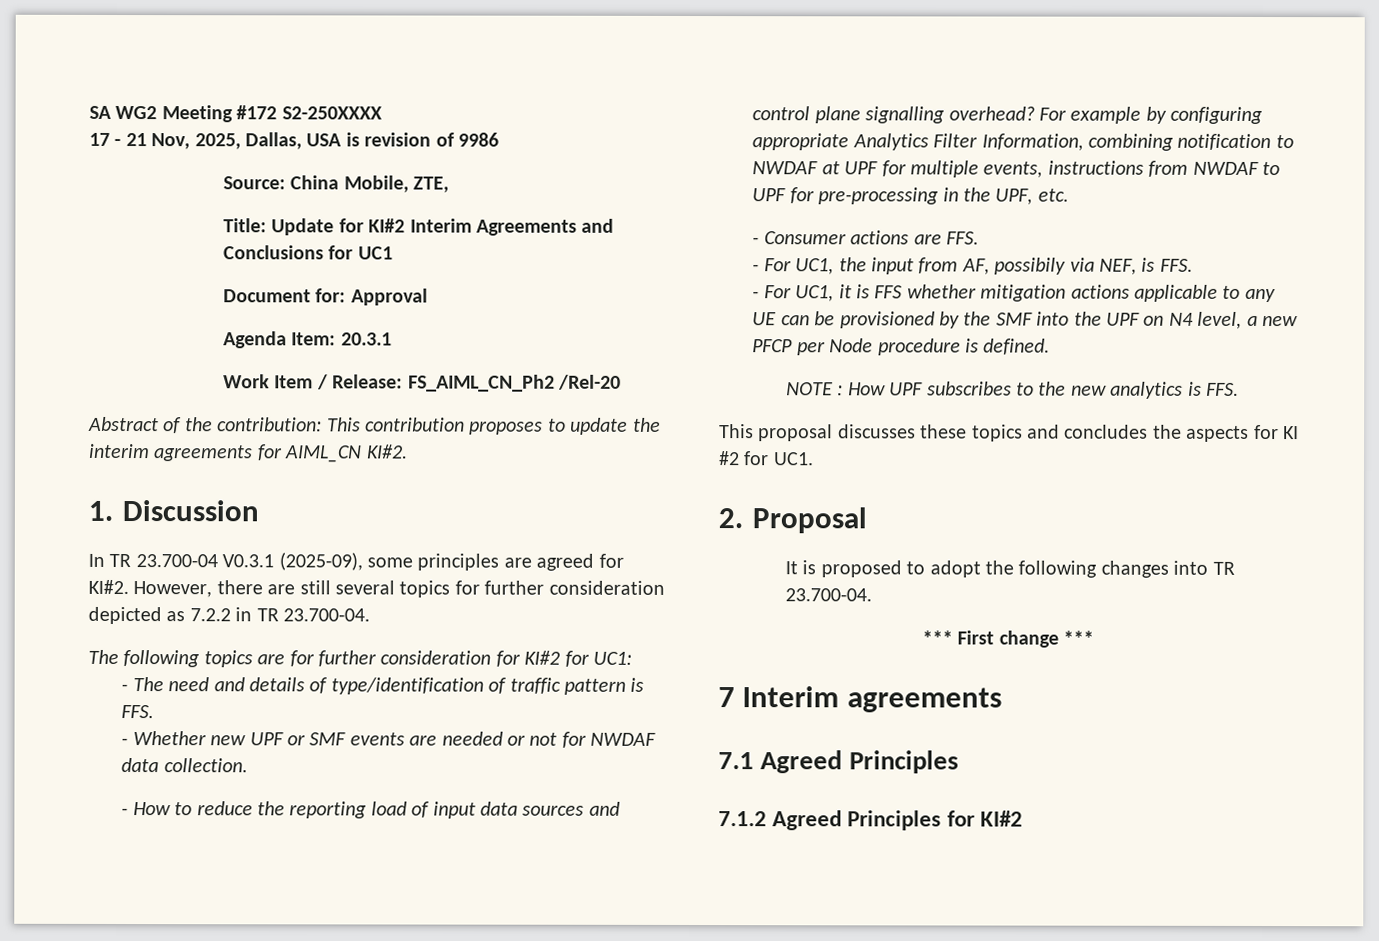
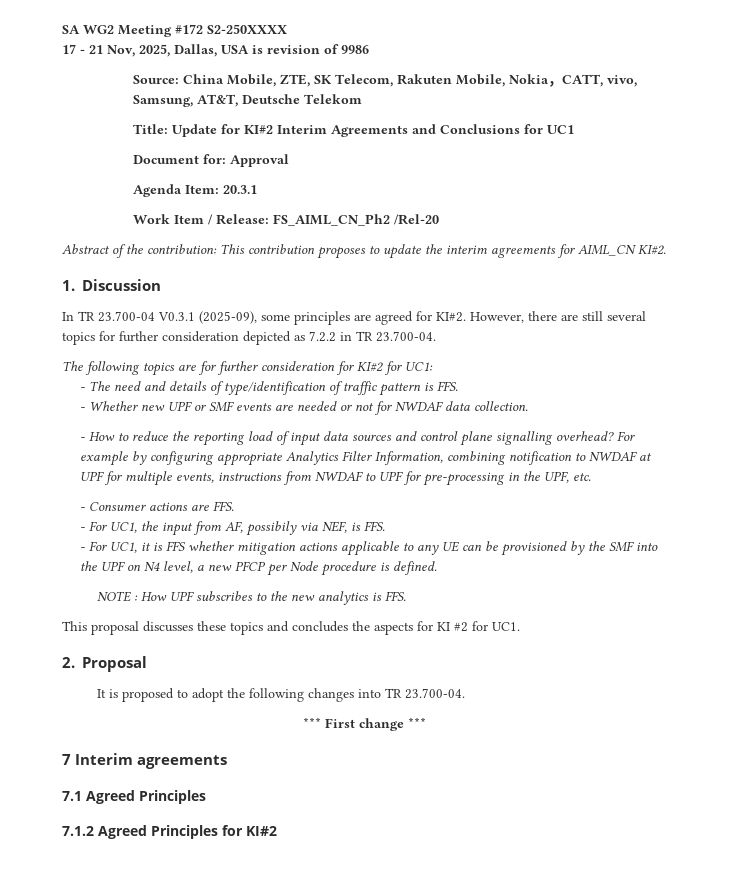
(450, 184) none -> [313,74,637,87] [132,94,362,107] SK Telecom, Rakuten Mobile, Nokia，CATT, vivo, Samsung, AT&T, Deutsche Telekom

